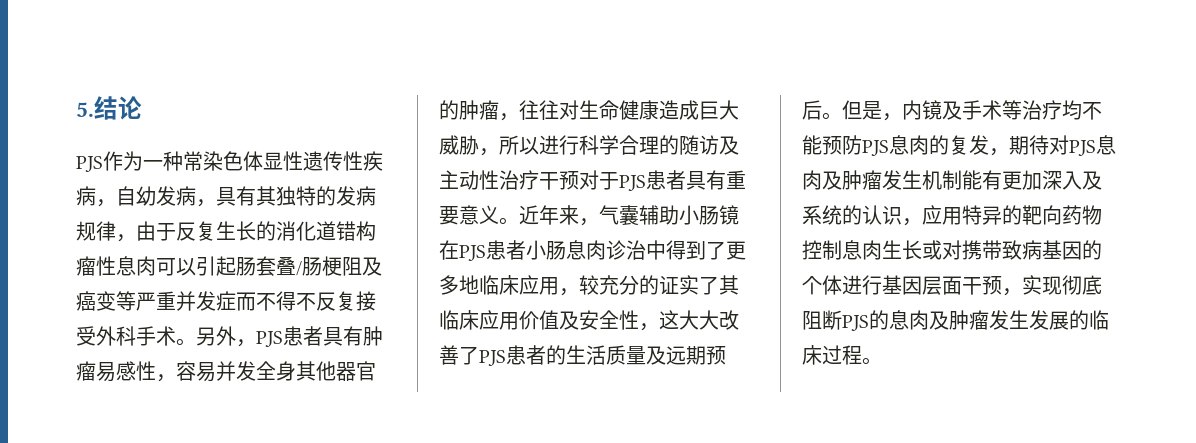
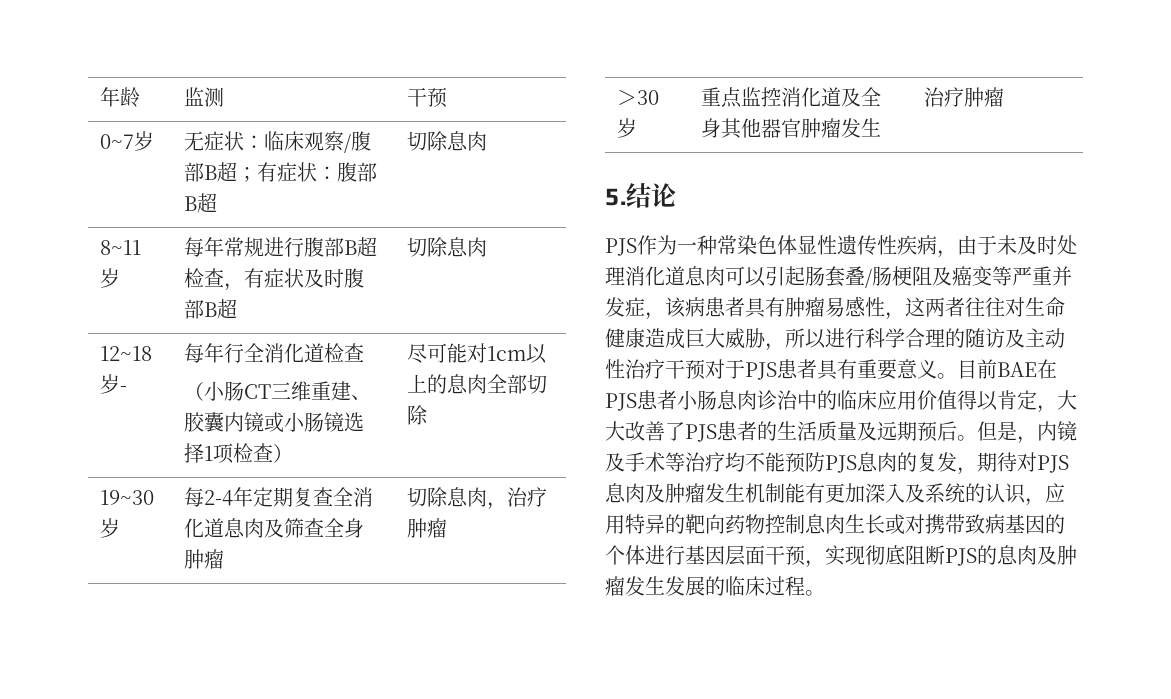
(76, 109) none -> [100,87,141,108] [184,87,225,107] [407,87,448,108] [100,131,155,151] [184,131,372,153] [184,162,378,182] [184,193,218,213] [407,131,488,151] [100,240,142,255] [100,268,121,288] [184,237,378,257] [184,268,365,291] [184,299,238,319] [407,237,488,257] [100,346,153,361] [100,374,128,394] [184,343,365,363] [184,381,372,401] [184,412,365,433] [184,443,294,464] [407,343,548,364] [407,374,548,394] [407,405,429,425] [100,490,155,505] [100,518,121,538] [184,487,374,507] [184,518,365,538] [184,549,225,569] [407,487,548,510] [407,518,448,538] [617,89,660,105] [617,118,638,138] [701,87,882,108] [701,118,882,139] [924,87,1005,107] 年龄 | 监测 | 干预 // 0~7岁 | 无症状：临床观察/腹部B超；有症状：腹部B超 | 切除息肉 // 8~11岁 | 每年常规进行腹部B超检查，有症状及时腹部B超 | 切除息肉 // 12~18岁- | 每年行全消化道检查 // （小肠CT三维重建、胶囊内镜或小肠镜选择1项检查） | 尽可能对1cm以上的息肉全部切除 // 19~30岁 | 每2-4年定期复查全消化道息肉及筛查全身肿瘤 | 切除息肉，治疗肿瘤 // ＞30岁 | 重点监控消化道及全身其他器官肿瘤发生 | 治疗肿瘤 //
[116,186,376,207] [76,221,376,242] [76,256,116,276] 自幼发病，具有其独特的发病规律，由于反复生长的消化道错构瘤性 -> [957,235,1077,255] [605,266,685,286] 由于未及时处理消化道
[236,291,376,311] [76,326,283,347] 而不得不反复接受外科手术。另外，PJS -> [645,297,705,320] ，该病
[176,361,376,382] [439,100,519,121] 容易并发全身其他器官的肿瘤， -> [905,297,965,317] 这两者
[519,205,739,226] 近年来，气囊辅助小肠镜 -> [957,359,1037,379] 目前BAE
[666,240,746,260] [439,275,739,296] [439,310,679,331] 得到了更多地临床应用，较充分的证实了其临床应用价值及安全性，这 -> [817,390,1057,413] 的临床应用价值得以肯定，

